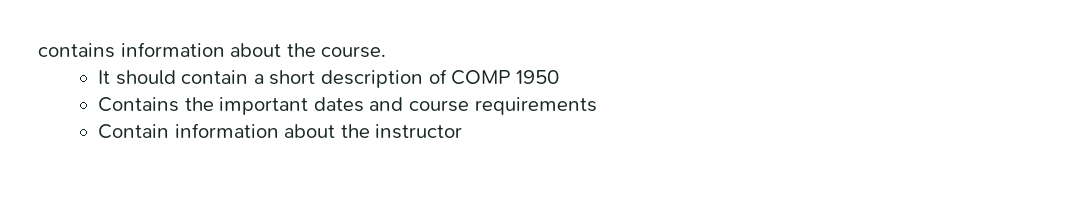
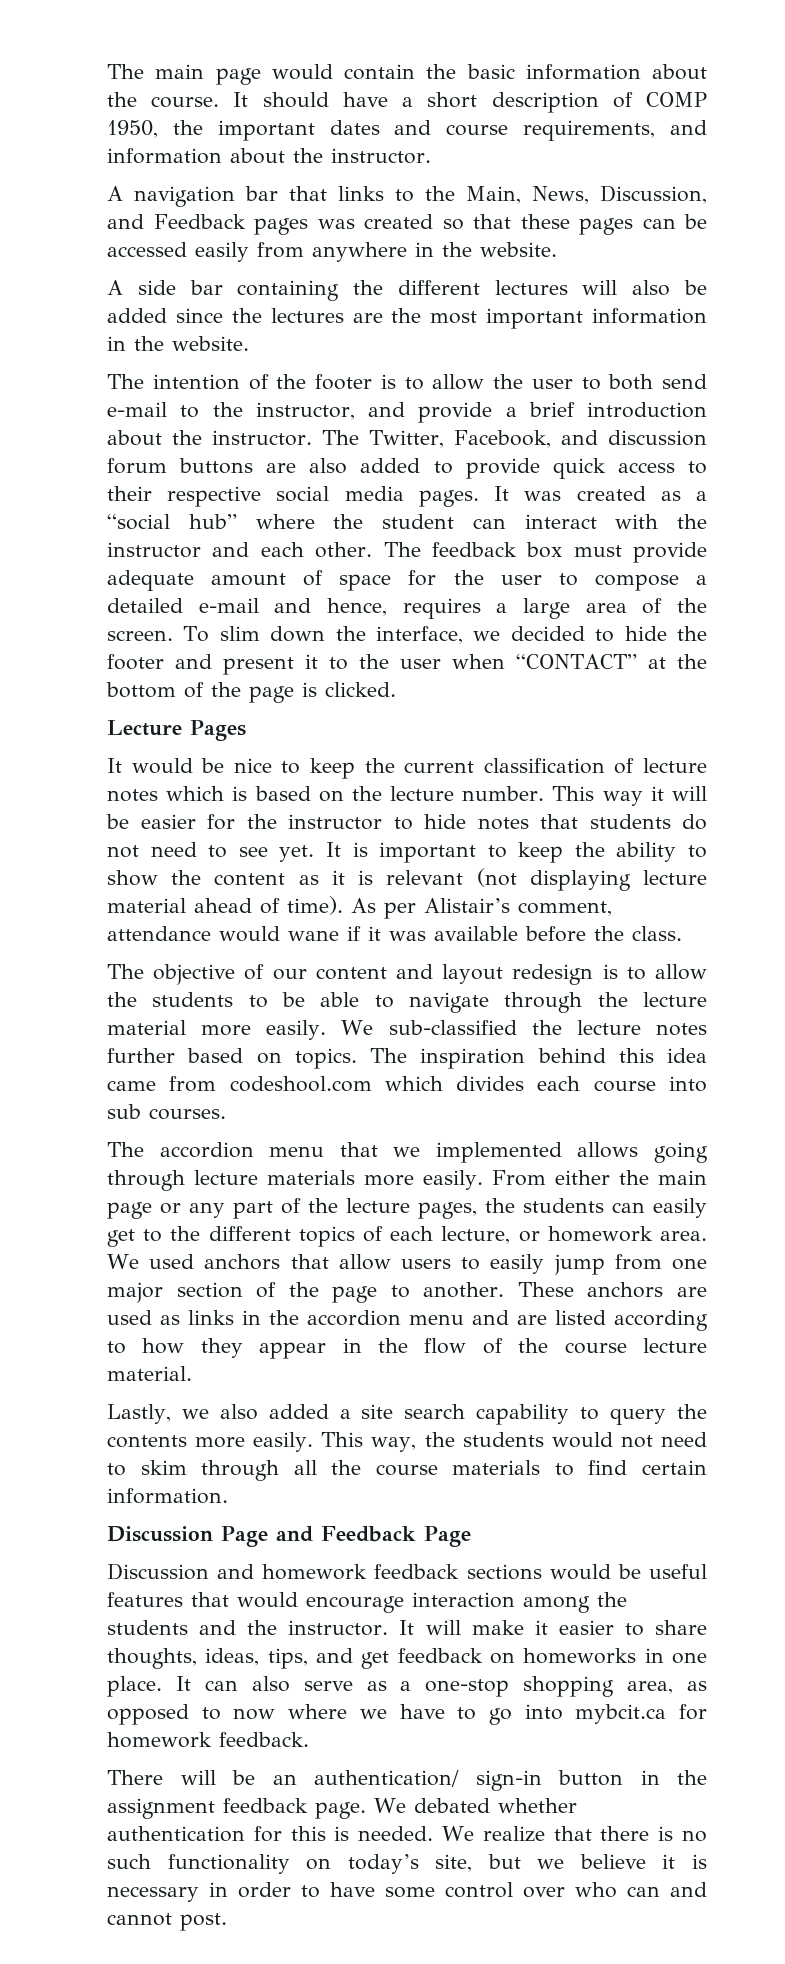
[38,43,115,58] contains -> [107,64,515,85] The main page would contain the basic
(387, 52) // -> (220, 102) none
[181,70,249,84] contain -> [342,92,388,107] have
[515,70,559,84] [98,97,180,112] 1950 // Contains -> [107,120,158,138] 1950,
[474,97,597,115] [98,123,463,139] requirements // Contain information about the instructor -> [523,120,707,141] [107,148,431,164] [107,185,707,207] [107,214,707,235] [107,242,557,262] [107,280,707,301] [107,308,707,329] [107,336,249,351] [107,374,707,390] [107,402,707,423] [107,430,707,448] [107,458,707,479] [107,486,707,507] [107,514,707,530] [107,542,707,563] [107,570,707,591] [107,598,707,619] [107,626,707,644] [107,654,707,675] [106,682,396,703] [107,720,246,741] [107,758,708,779] [107,786,707,806] [106,814,707,830] [107,842,707,863] [107,868,707,891] [107,896,612,919] [107,926,682,942] [107,964,707,985] [107,992,707,1013] [107,1020,707,1040] [107,1048,707,1069] [107,1076,707,1092] [107,1104,226,1120] [107,1142,708,1163] [107,1170,707,1191] [107,1198,707,1219] [107,1226,707,1247] [107,1254,708,1275] [107,1282,707,1303] [107,1310,708,1331] [107,1338,707,1359] [107,1366,192,1381] [107,1404,707,1425] [107,1432,707,1452] [107,1460,707,1481] [107,1488,228,1504] [107,1526,471,1547] [107,1563,707,1580] [107,1592,627,1613] [107,1620,707,1636] [107,1648,707,1669] [107,1676,707,1697] [107,1704,707,1725] [107,1732,309,1748] [107,1770,707,1791] [107,1798,577,1819] [107,1826,707,1842] [107,1854,707,1874] [107,1882,707,1902] [107,1913,227,1931] requirements, and information about the instructor. // A navigation bar that links to the Main, News, Discussion, and Feedback pages was created so that these pages can be accessed easily from anywhere in the website. // A side bar containing the different lectures will also be added since the lectures are the most important information in the website. // The intention of the footer is to allow the user to both send e-mail to the instructor, and provide a brief introduction about the instructor. The Twitter, Facebook, and discussion forum buttons are also added to provide quick access to their respective social media pages. It was created as a “social hub” where the student can interact with the instructor and each other. The feedback box must provide adequate amount of space for the user to compose a detailed e-mail and hence, requires a large area of the screen. To slim down the interface, we decided to hide the footer and present it to the user when “CONTACT” at the bottom of the page is clicked. // Lecture Pages // It would be nice to keep the current classification of lecture notes which is based on the lecture number. This way it will be easier for the instructor to hide notes that students do not need to see yet. It is important to keep the ability to show the content as it is relevant (not displaying lecture material ahead of time). As per Alistair’s comment, attendance would wane if it was available before the class. // The objective of our content and layout redesign is to allow the students to be able to navigate through the lecture material more easily. We sub-classified the lecture notes further based on topics. The inspiration behind this idea came from codeshool.com which divides each course into sub courses. // The accordion menu that we implemented allows going through lecture materials more easily. From either the main page or any part of the lecture pages, the students can easily get to the different topics of each lecture, or homework area. We used anchors that allow users to easily jump from one major section of the page to another. These anchors are used as links in the accordion menu and are listed according to how they appear in the flow of the course lecture material. // Lastly, we also added a site search capability to query the contents more easily. This way, the students would not need to skim through all the course materials to find certain information. // Discussion Page and Feedback Page // Discussion and homework feedback sections would be useful features that would encourage interaction among the students and the instructor. It will make it easier to share thoughts, ideas, tips, and get feedback on homeworks in one place. It can also serve as a one-stop shopping area, as opposed to now where we have to go into mybcit.ca for homework feedback. // There will be an authentication/ sign-in button in the assignment feedback page. We debated whether authentication for this is needed. We realize that there is no such functionality on today’s site, but we believe it is necessary in order to have some control over who can and cannot post.

